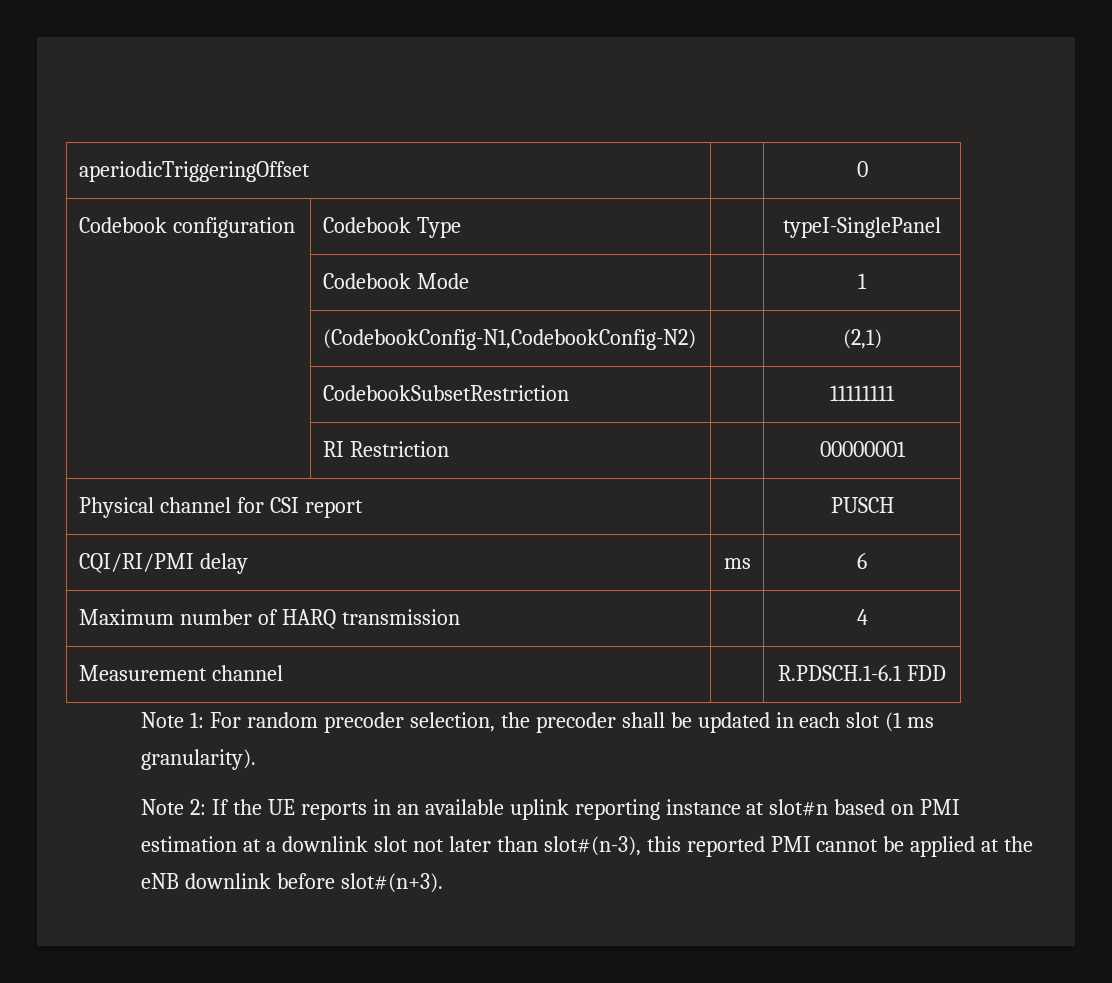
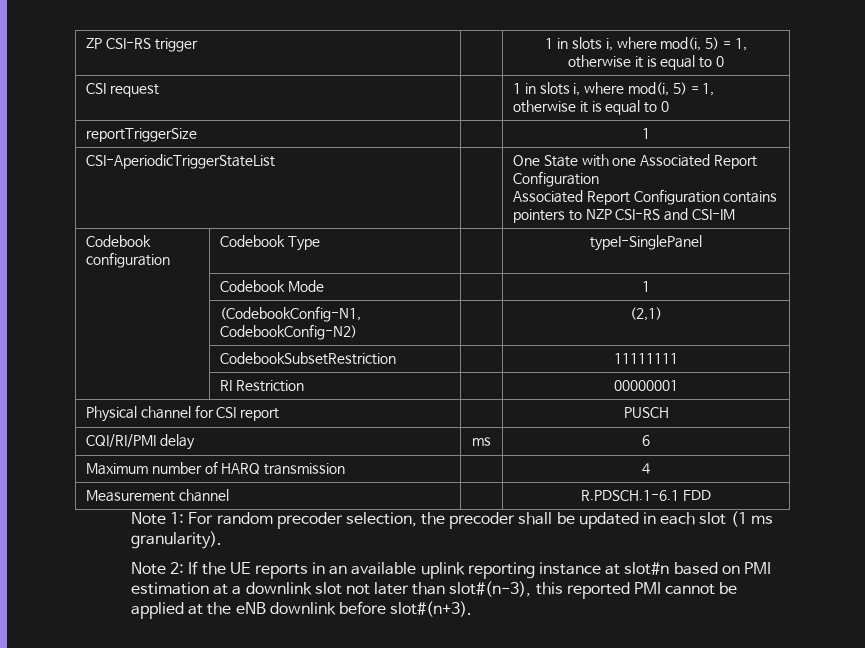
[78,161,310,182] [856,161,868,177] aperiodicTriggeringOffset | | 0 -> [86,38,198,52] [545,37,747,51] [568,55,724,70] [86,83,159,97] [513,82,715,96] [513,100,669,115] [86,128,198,142] [642,128,650,139] [86,154,276,169] [513,154,757,169] [513,171,600,187] [513,189,778,205] [513,208,735,223] ZP CSI-RS trigger | | 1 in slots i, where mod(i, 5) = 1, otherwise it is equal to 0 // CSI request | | 1 in slots i, where mod(i, 5) = 1, otherwise it is equal to 0 // reportTriggerSize | | 1 // CSI-AperiodicTriggerStateList | | One State with one Associated Report Configuration // Associated Report Configuration contains pointers to NZP CSI-RS and CSI-IM

